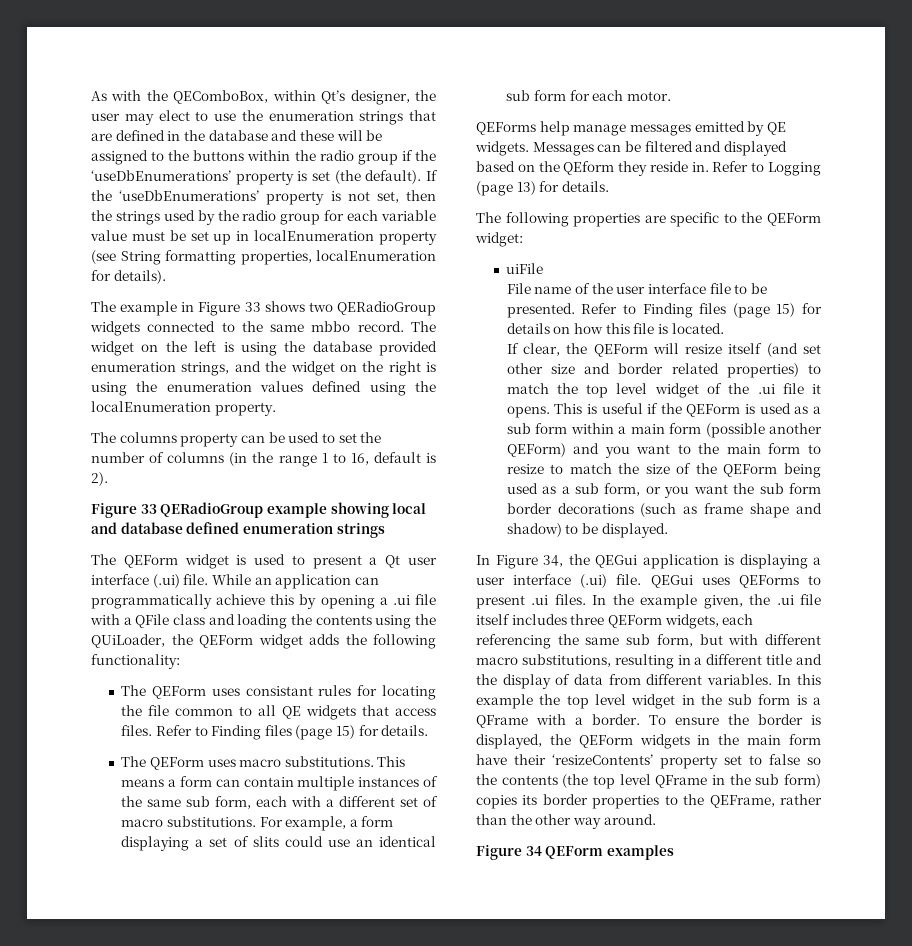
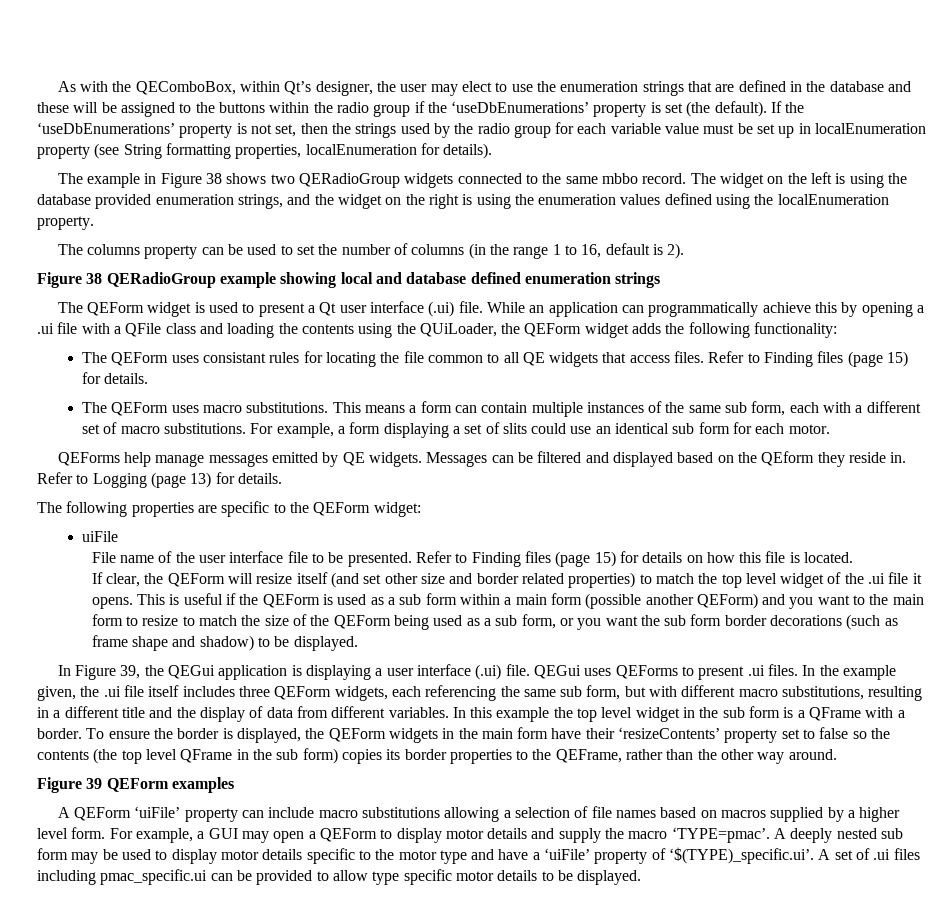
[244,302,261,312] 33 -> [206,173,223,184] 38
[140,504,157,514] 33 -> [86,273,103,284] 38
[543,555,563,567] 34, -> [120,665,141,679] 39,
[525,846,542,856] 34 -> [86,778,103,789] 39
(674, 852) none -> [57,806,901,822] [37,827,904,843] [37,847,920,864] [37,869,642,885] // A QEForm ‘uiFile’ property can include macro substitutions allowing a selection of file names based on macros supplied by a higher level form. For example, a GUI may open a QEForm to display motor details and supply the macro ‘TYPE=pmac’. A deeply nested sub form may be used to display motor details specific to the motor type and have a ‘uiFile’ property of ‘$(TYPE)_specific.ui’. A set of .ui files including pmac_specific.ui can be provided to allow type specific motor details to be displayed.

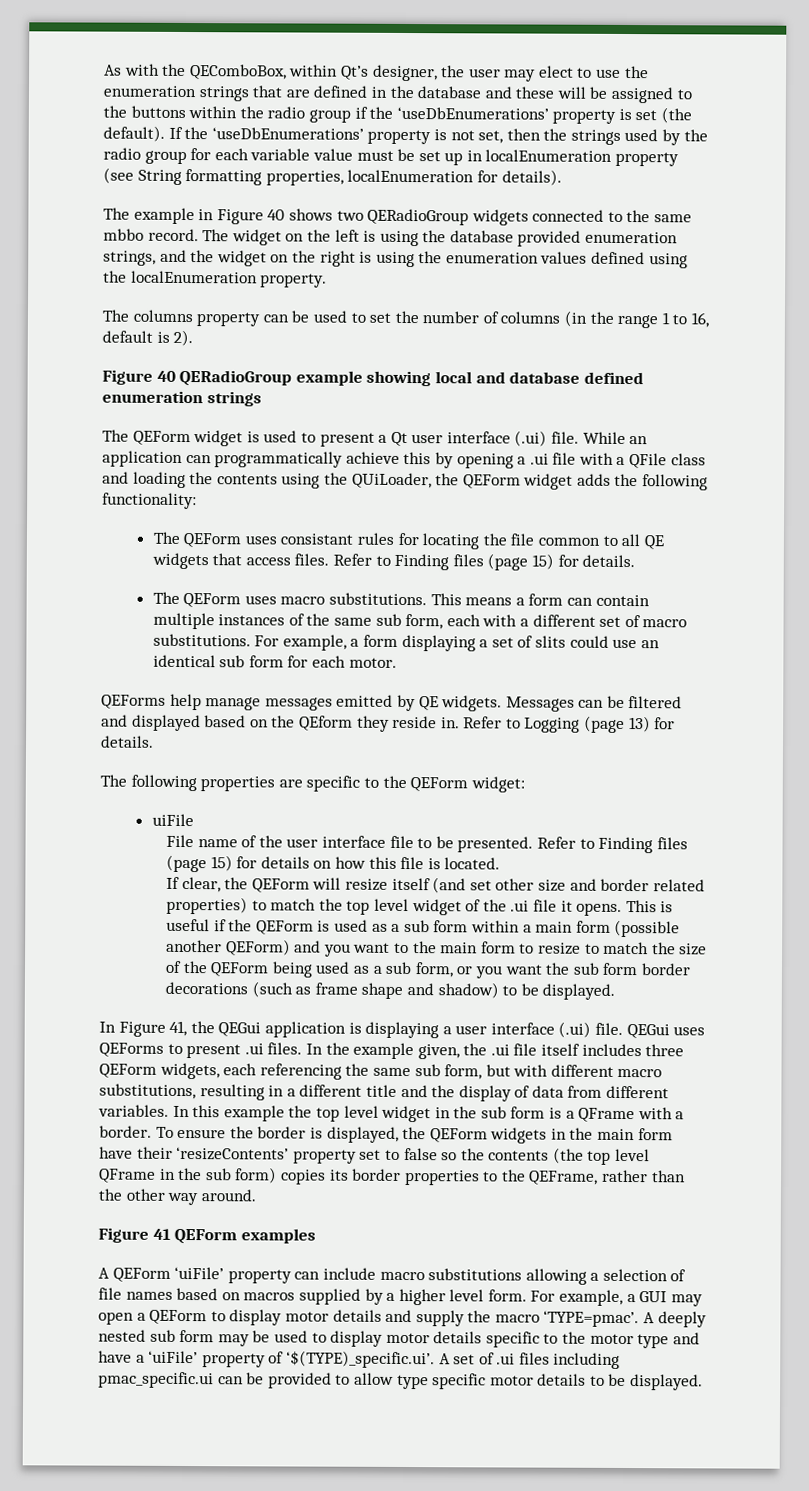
[206,173,223,184] 38 -> [267,209,286,221] 40
[86,273,103,284] 38 -> [156,370,176,382] 40
[120,665,141,679] 39, -> [169,1020,188,1037] 41,
[86,778,103,789] 39 -> [152,1228,171,1240] 41

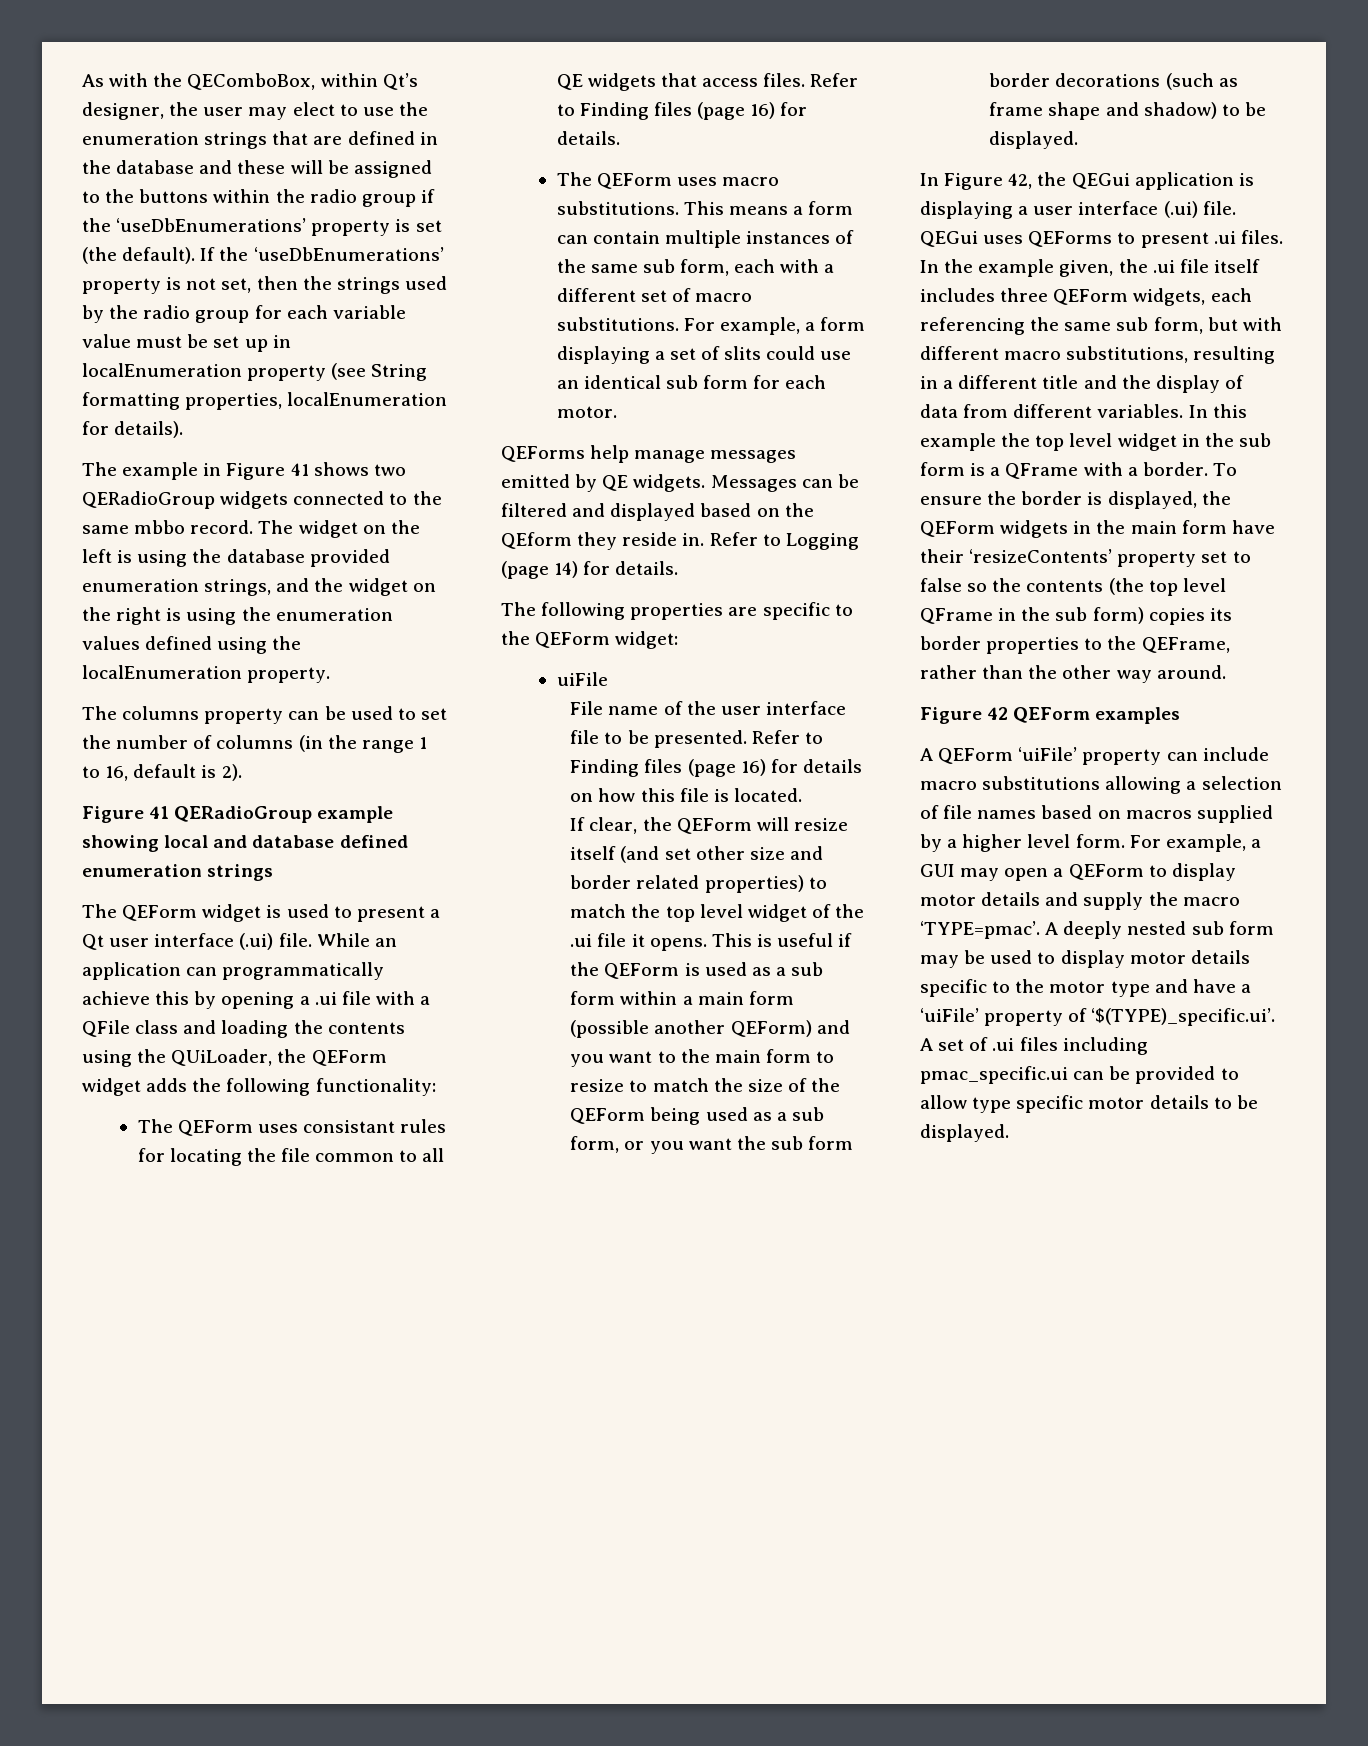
[267,209,286,221] 40 -> [290,463,309,476] 41
[156,370,176,382] 40 -> [149,806,170,819] 41
[532,553,555,570] 15) -> [750,102,776,119] 16)
[628,716,651,733] 13) -> [554,561,579,578] 14)
[210,855,233,872] 15) -> [740,759,766,776] 16)
[169,1020,188,1037] 41, -> [1008,173,1033,189] 42,
[152,1228,171,1240] 41 -> [987,707,1009,720] 42

